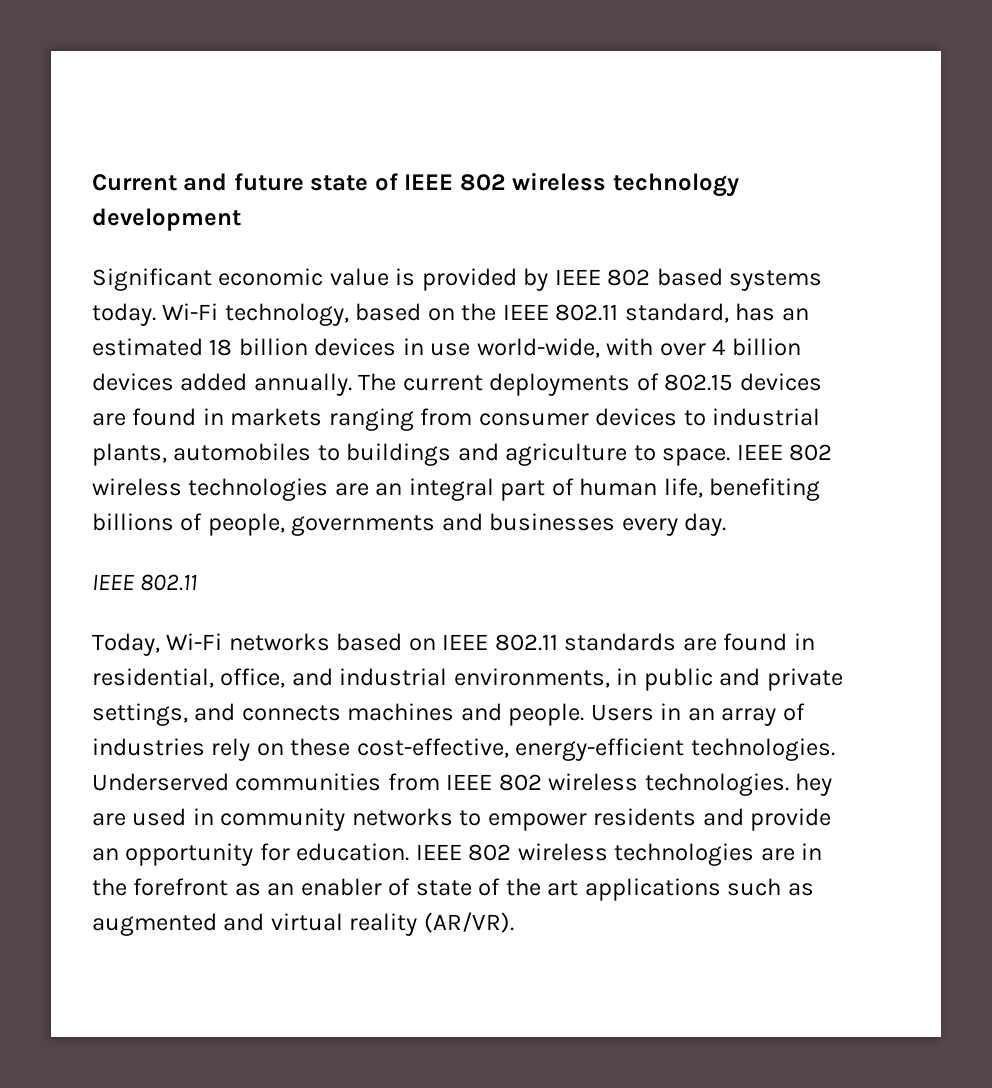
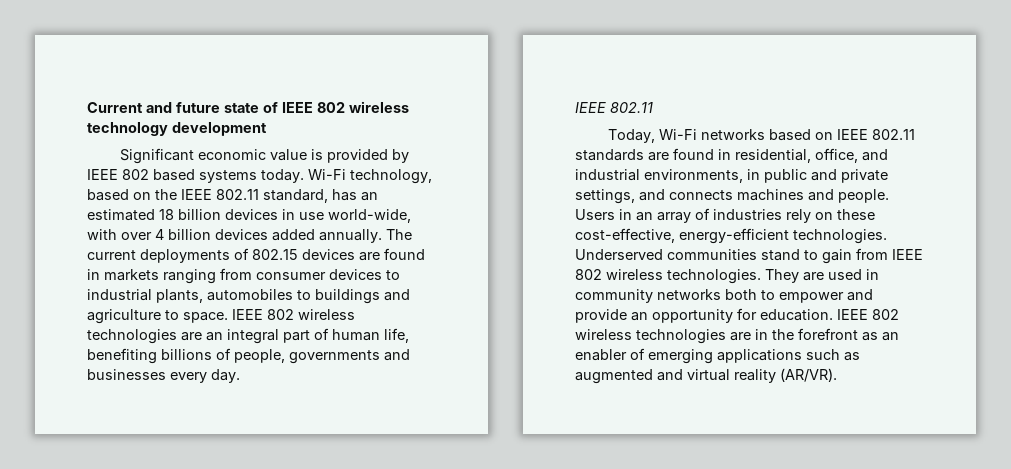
(382, 782) none -> [761,249,852,264] stand to gain
[795,773,833,796] hey -> [765,269,799,283] They
(453, 817) none -> [725,289,757,300] both
[593,808,697,826] residents -> (844, 297) none
[415,878,579,896] state of the art -> [648,349,713,364] emerging

